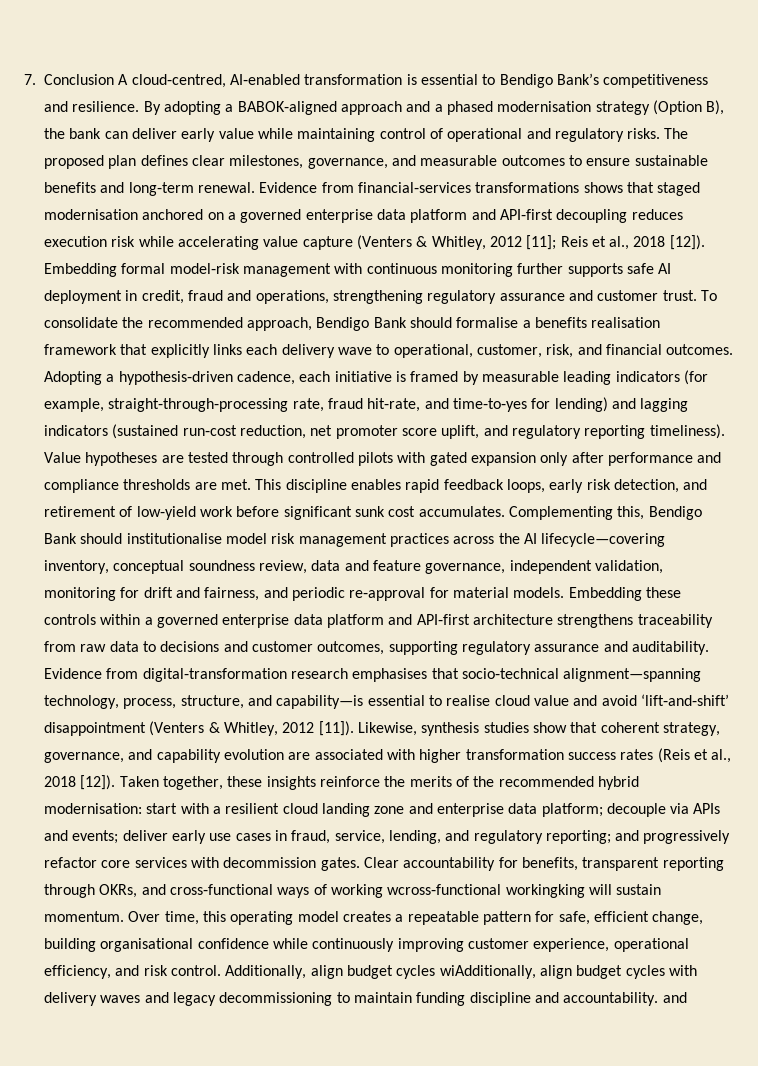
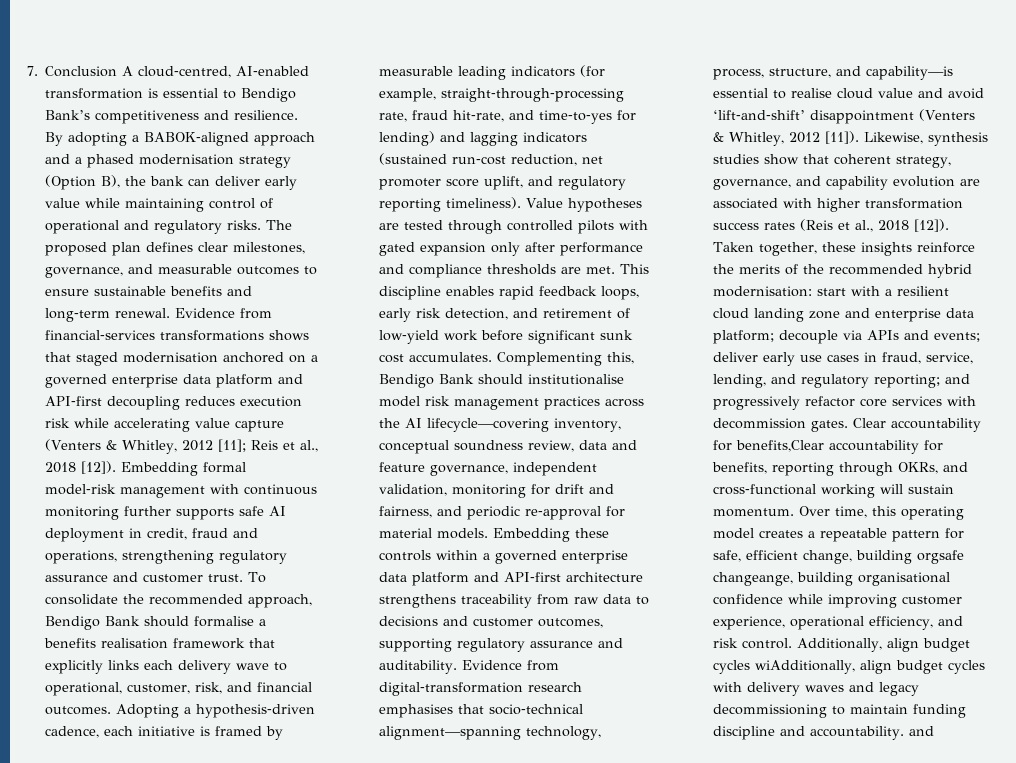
[521,857,660,871] benefits, transparent -> [736,440,944,454] [712,462,768,474] benefits,Clear accountability for benefits,
[277,884,585,898] ways of working wcross‑functional workingking -> [821,484,876,498] working
(96, 945) none -> [917,550,965,564] [713,572,854,586] orgsafe changeange, building
[312,938,395,952] continuously -> (824, 599) none

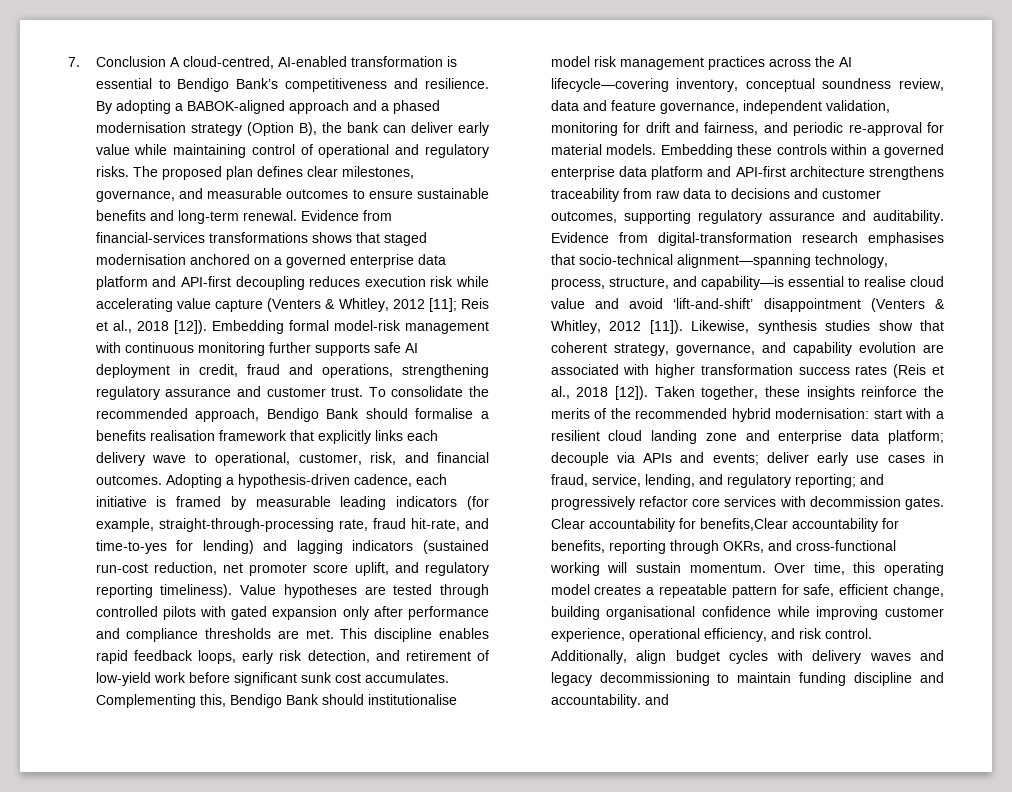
[917,550,965,564] [713,572,854,586] orgsafe changeange, building -> (600, 613) none
[755,660,986,674] wiAdditionally, align budget cycles -> (769, 657) none

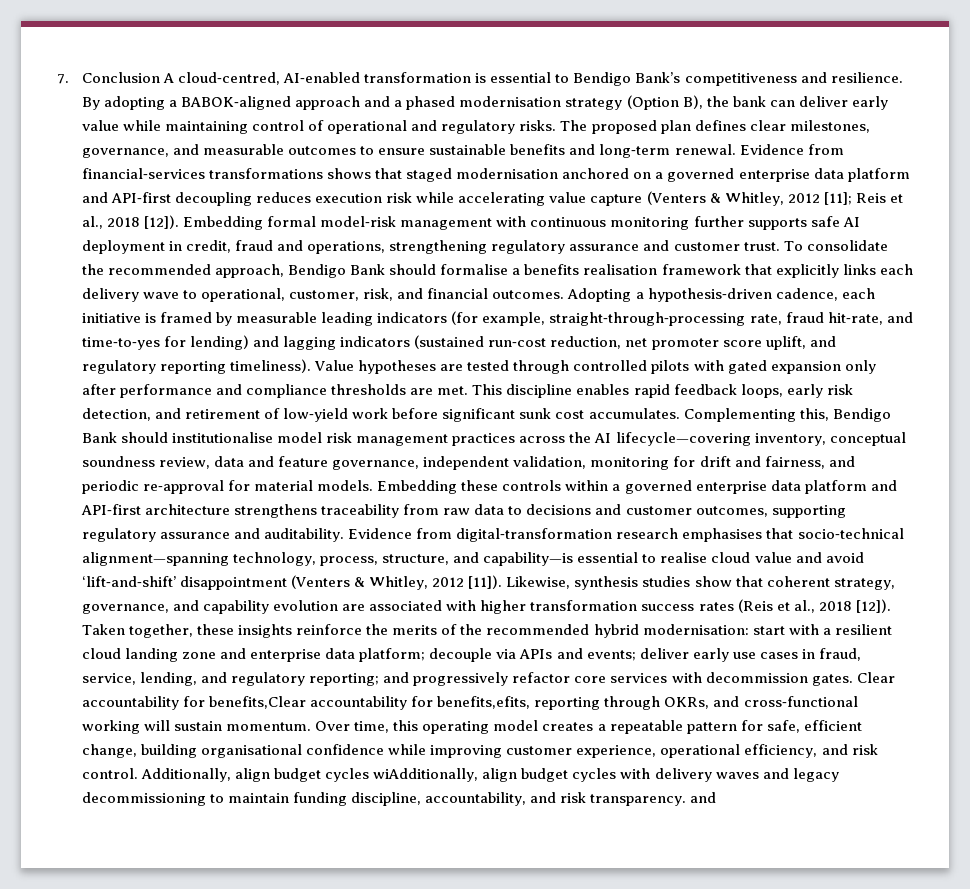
[550,540,605,553] benefits, -> [437,696,531,709] benefits,efits,
(769, 657) none -> [373,768,617,782] wiAdditionally, align budget cycles
[854,672,944,686] [550,694,641,708] discipline and accountability. -> [351,792,687,806] discipline, accountability, and risk transparency.

